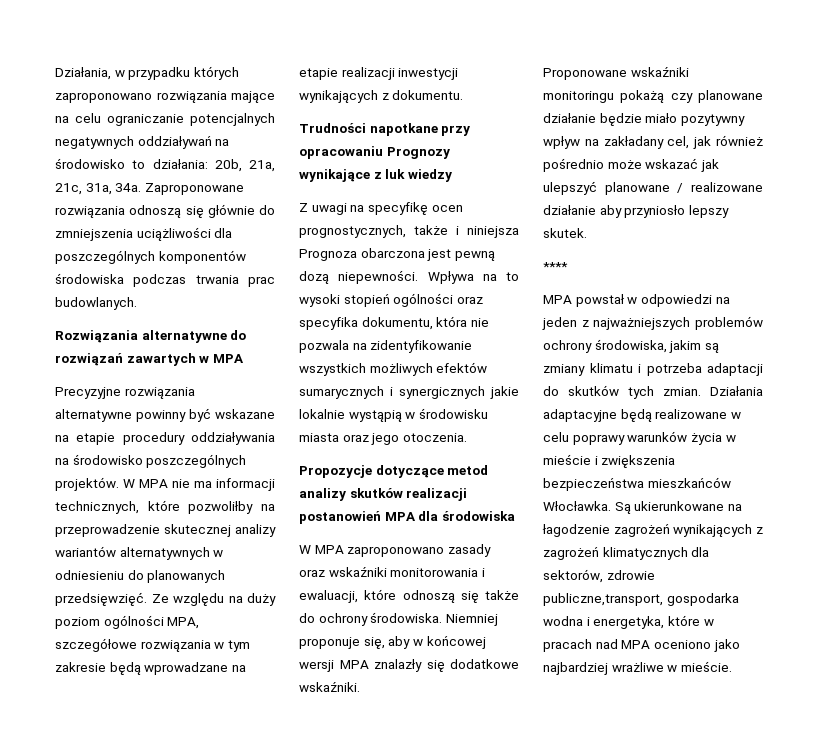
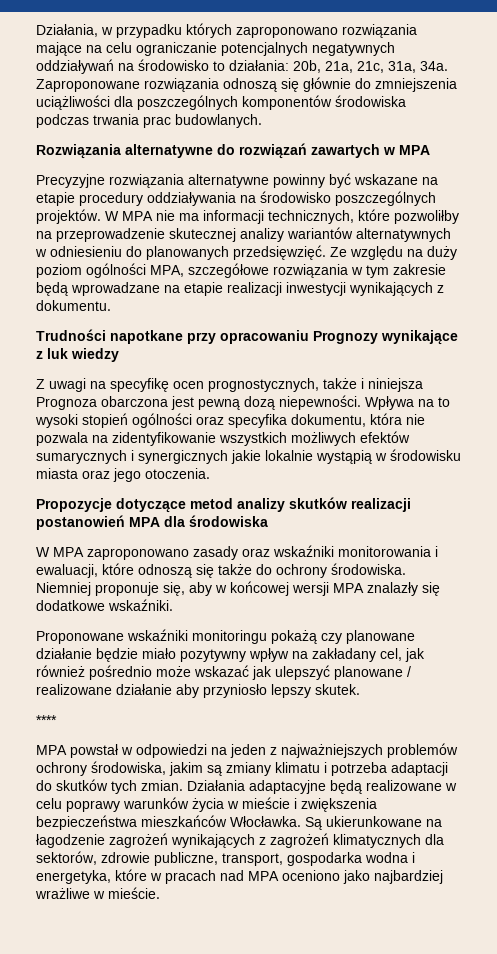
[543,593,663,606] publiczne,transport, -> [154,852,283,866] publiczne, transport,

